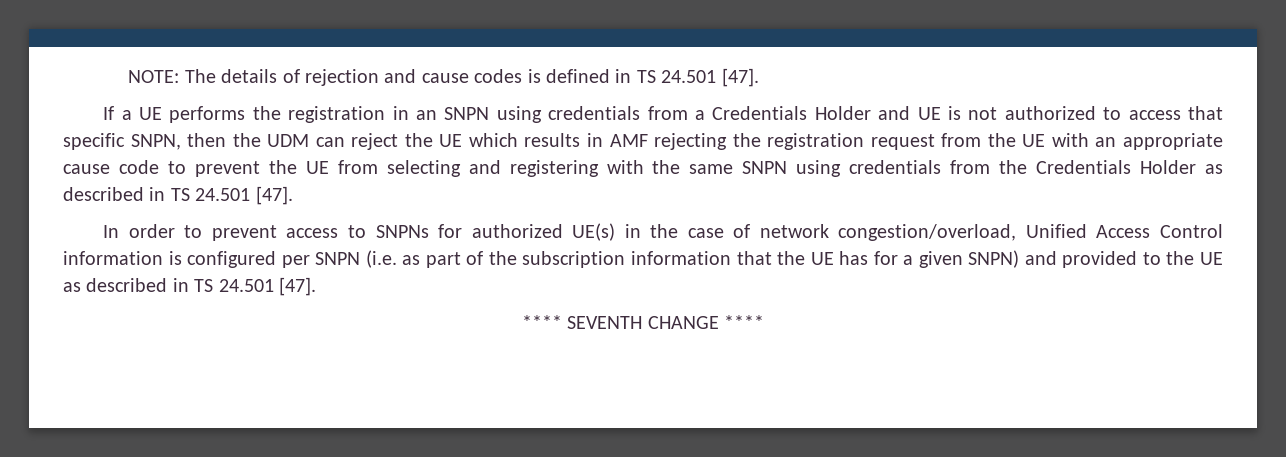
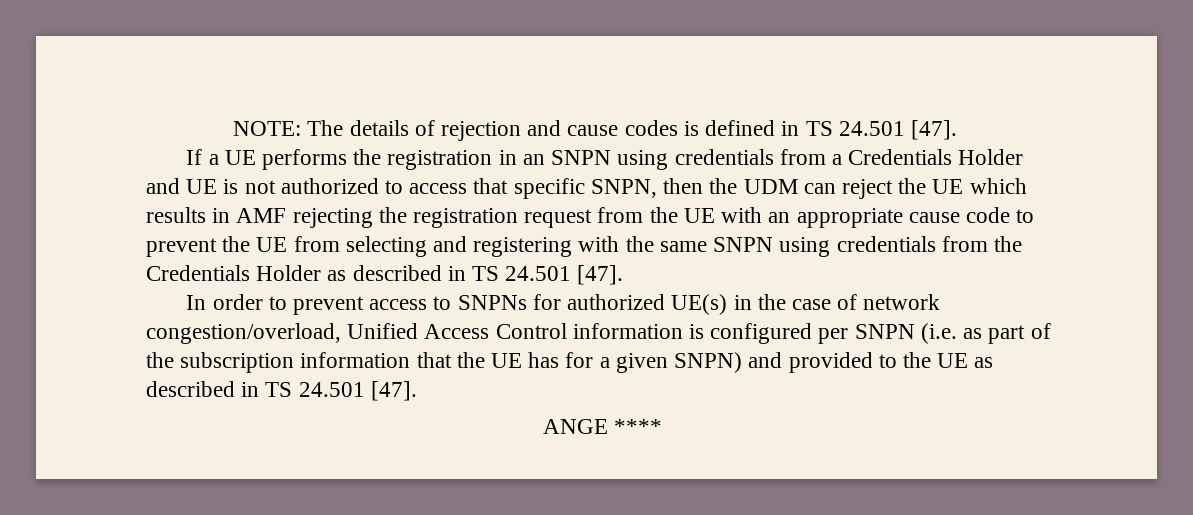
[521,315,719,329] **** SEVENTH CHANGE -> [542,419,608,434] ANGE

